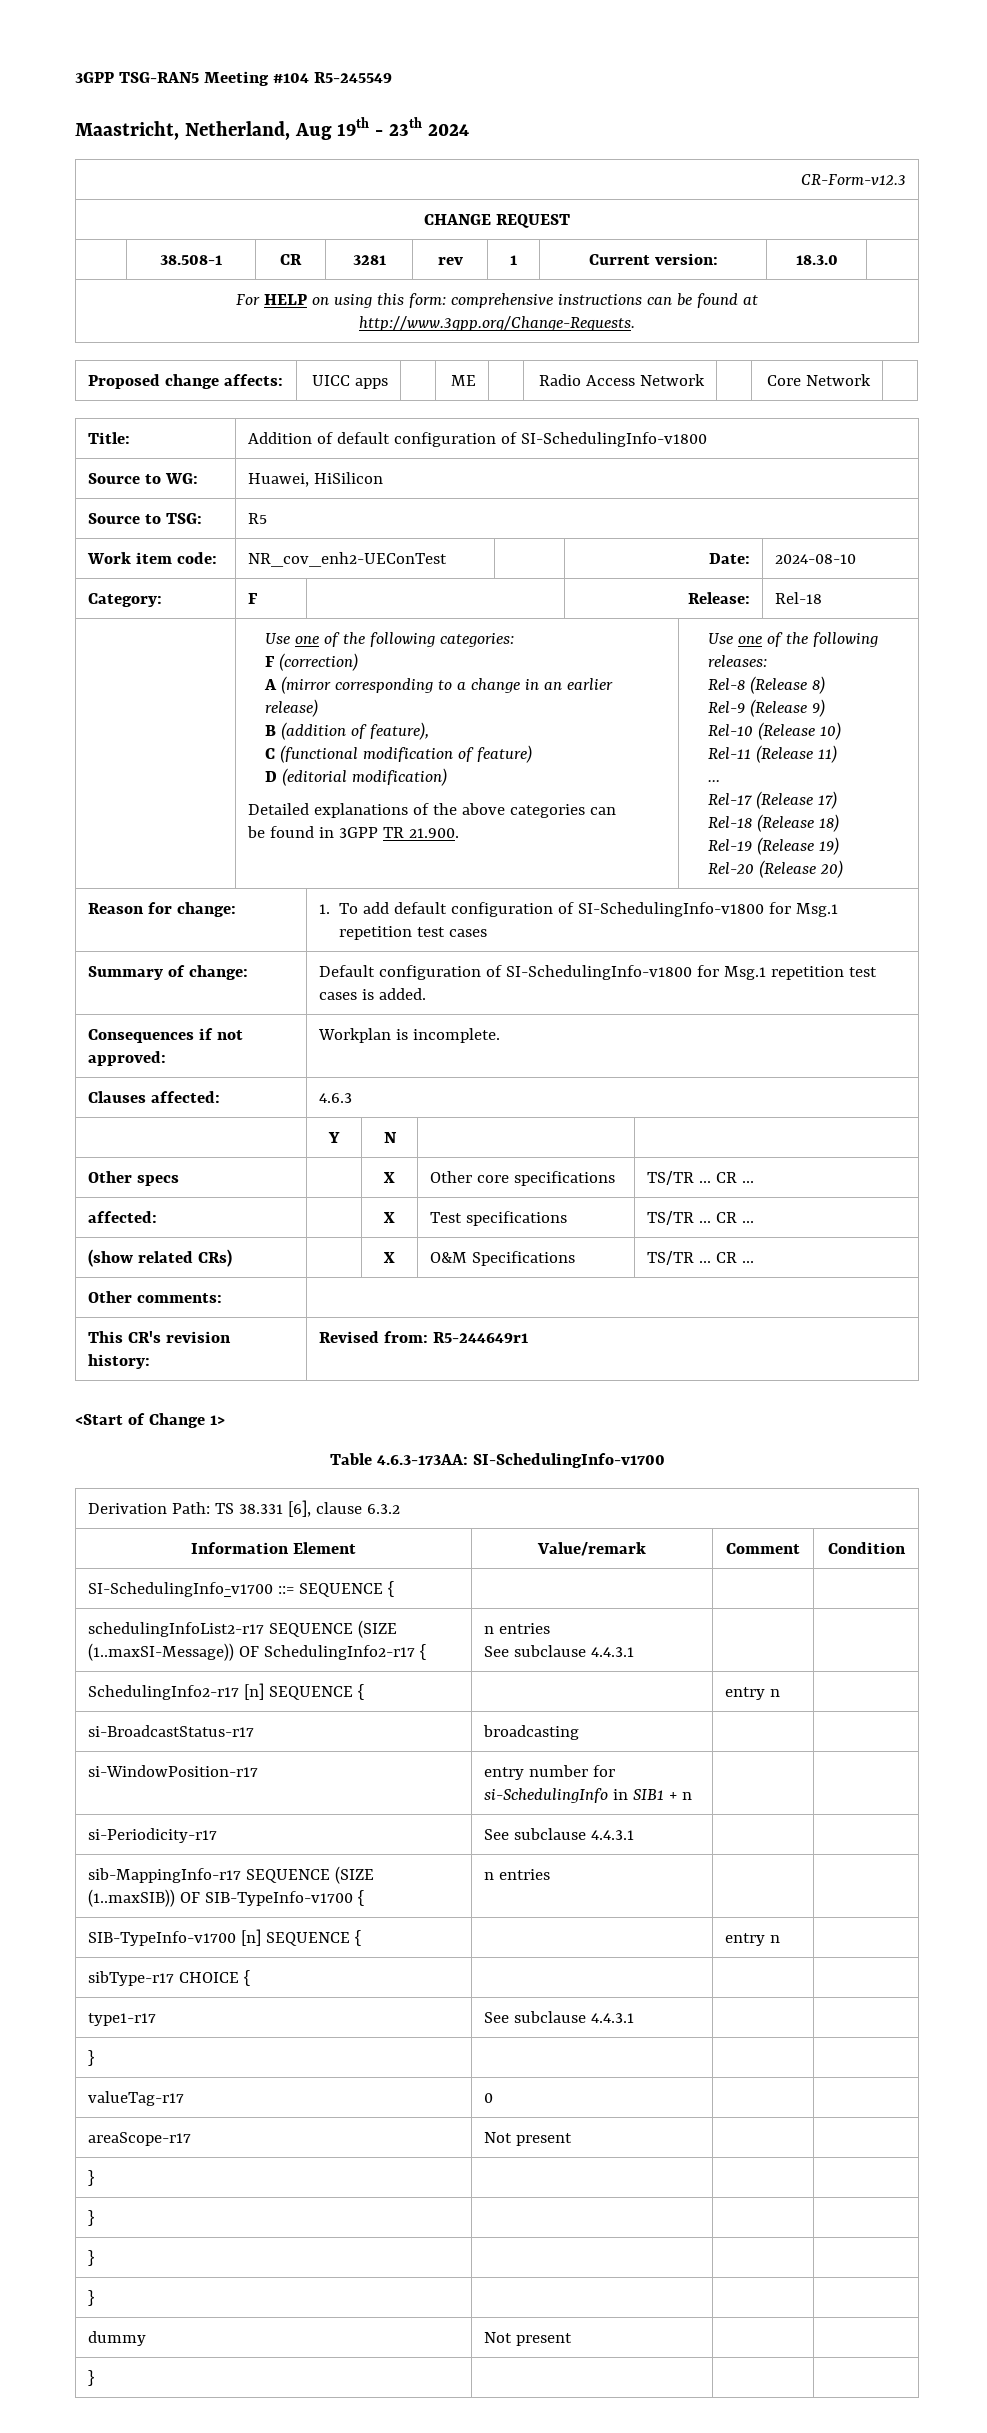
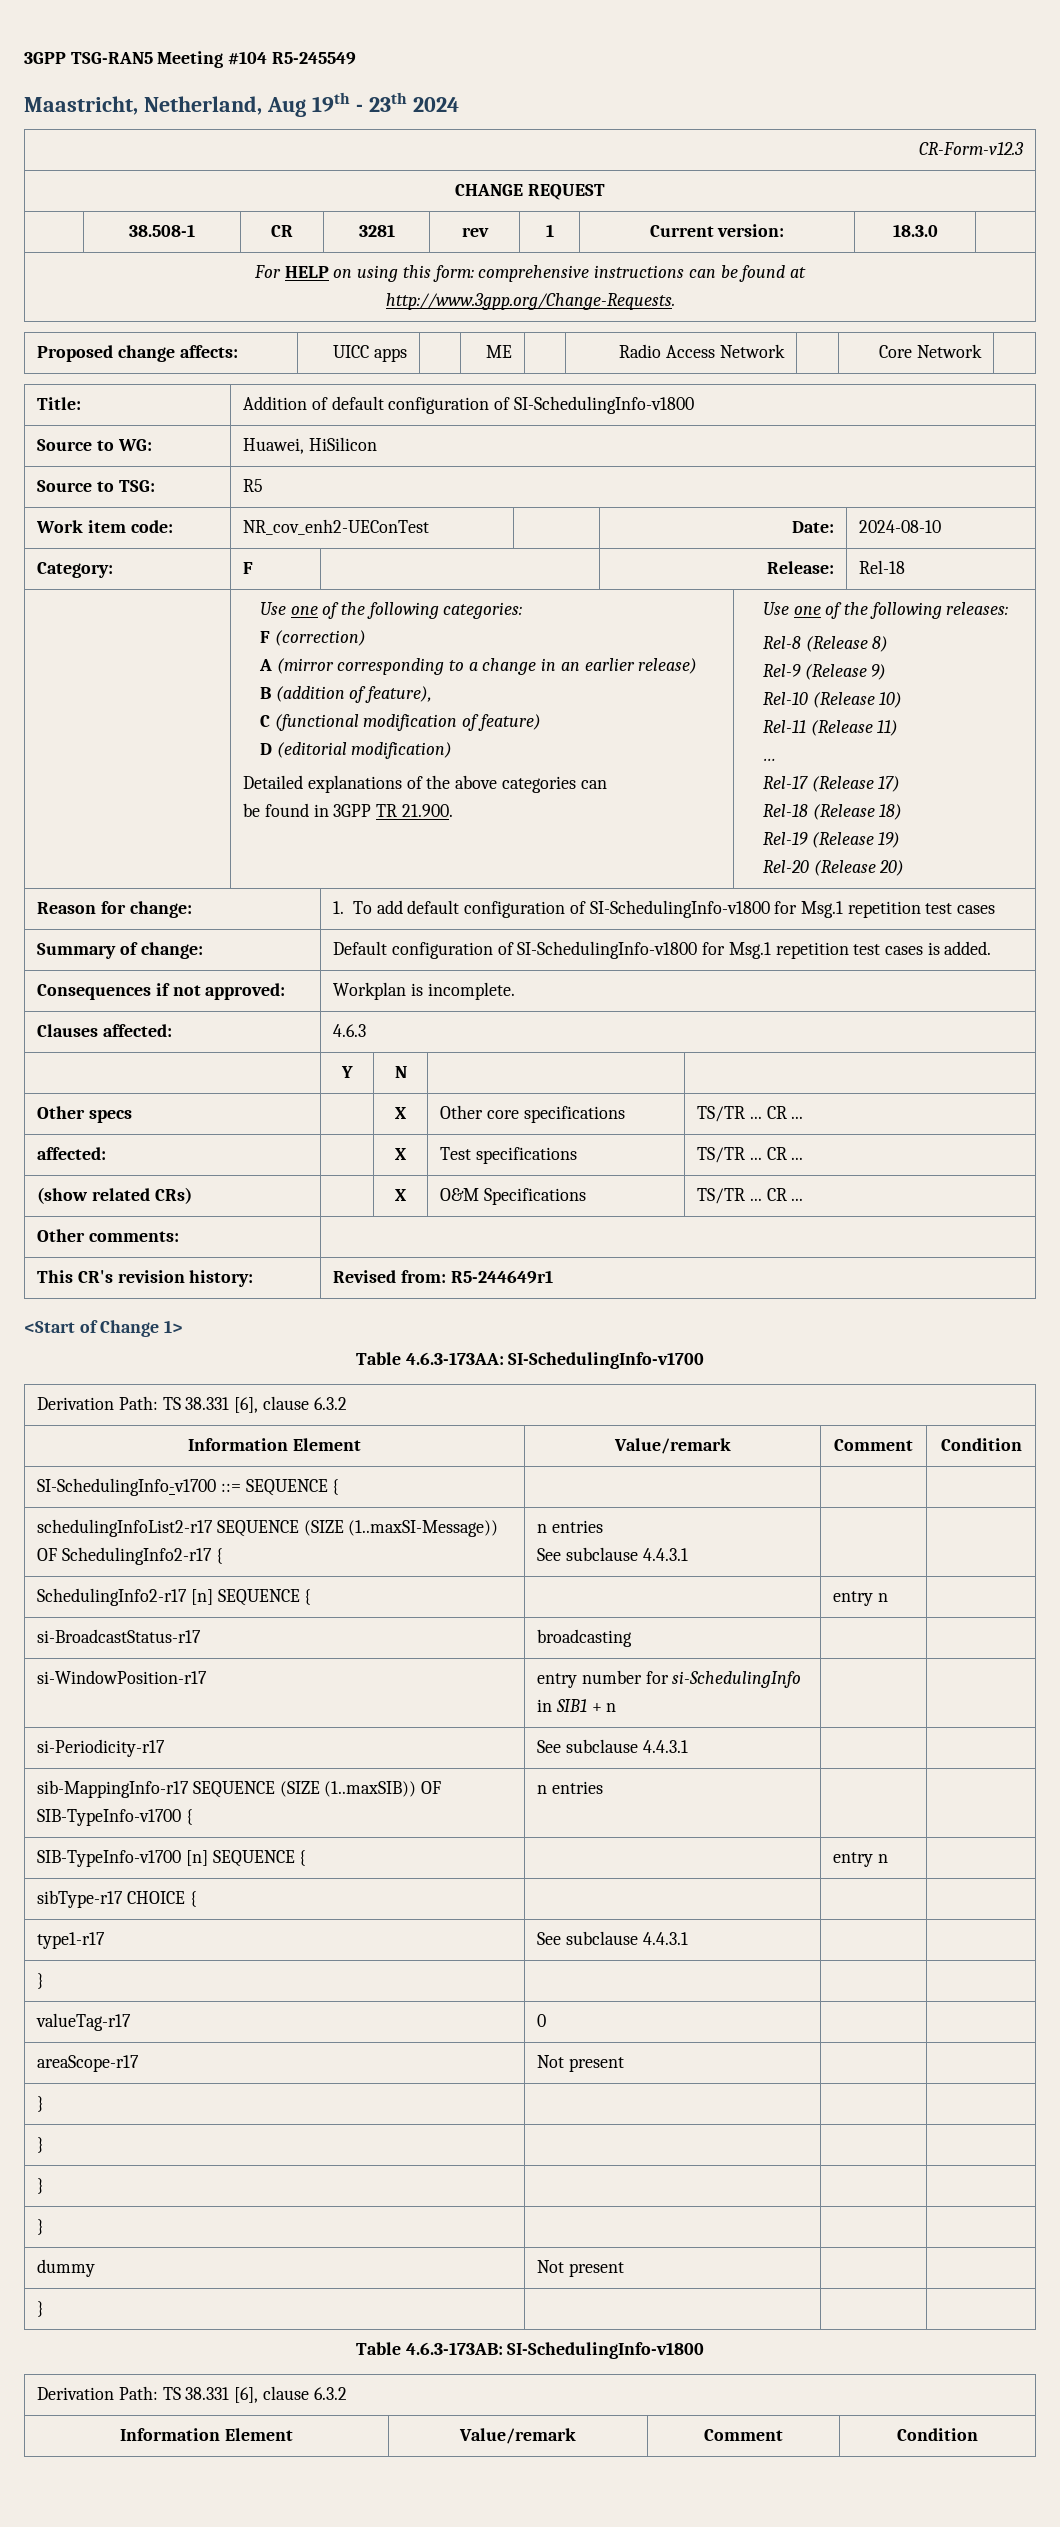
(95, 2378) none -> [355,2342,705,2359] [37,2386,347,2403] [120,2428,293,2441] [459,2428,576,2444] [704,2429,783,2441] [897,2428,978,2441] // Table 4.6.3-173AB: SI-SchedulingInfo-v1800 // Derivation Path: TS 38.331 [6], clause 6.3.2 // Information Element | Value/remark | Comment | Condition

